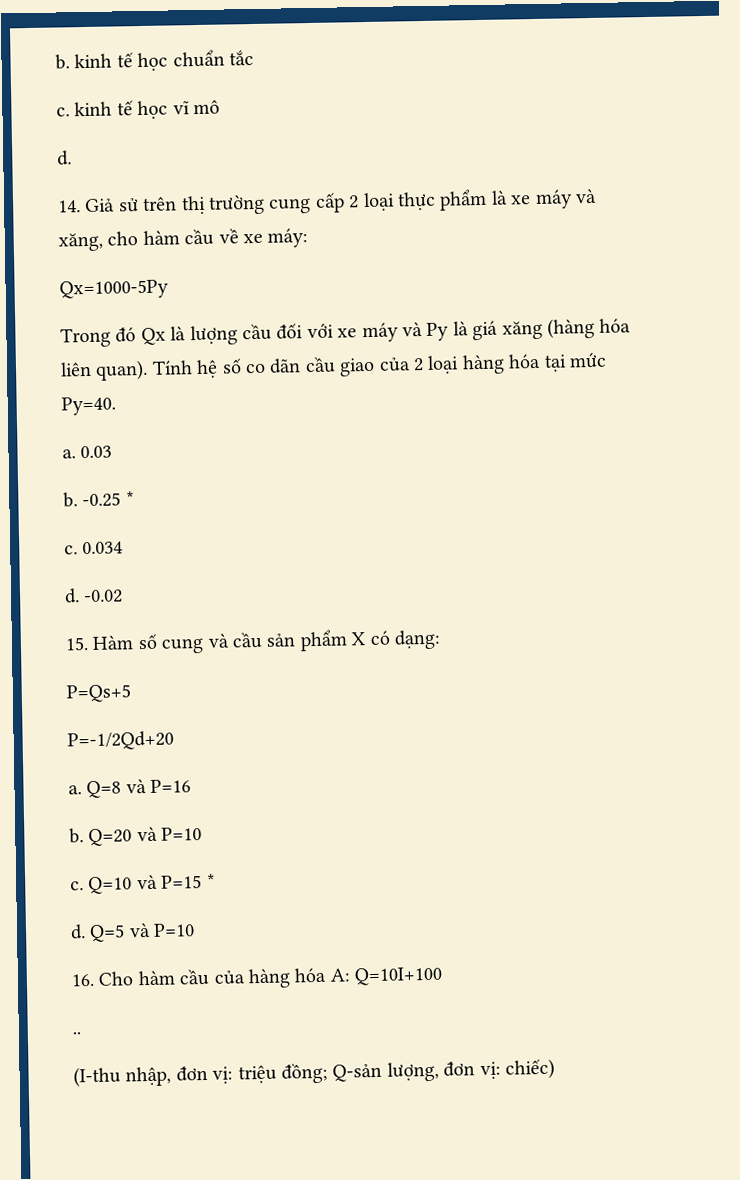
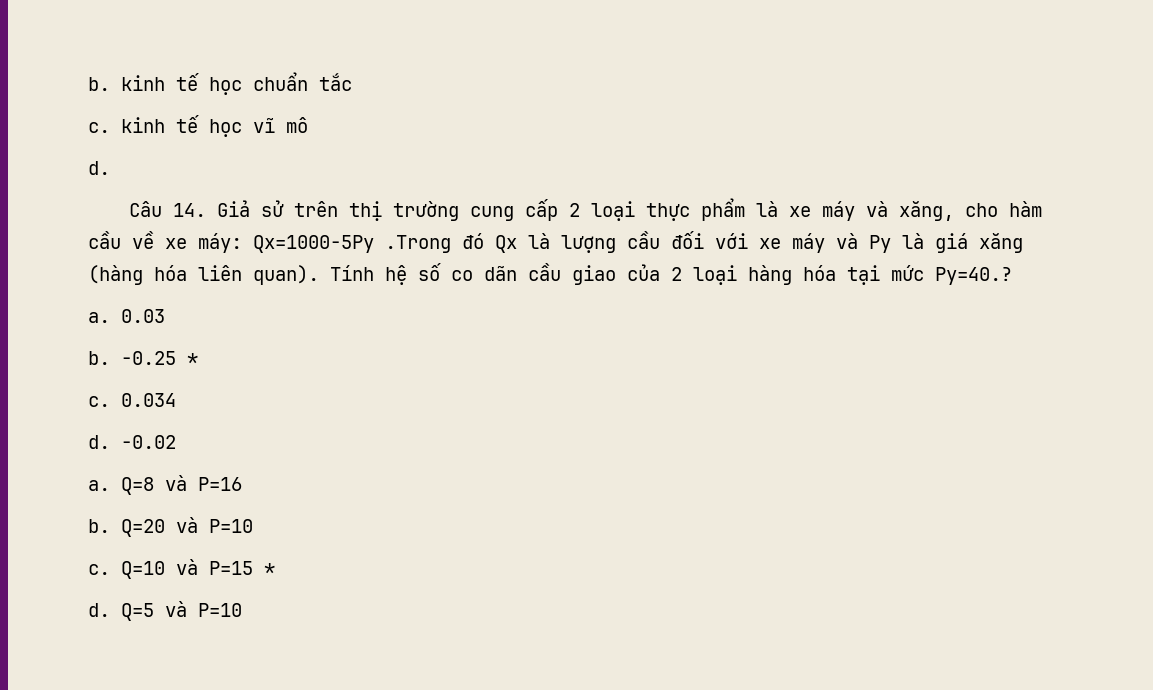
(72, 158) none -> [129,201,163,217] Câu
(309, 238) // -> (242, 243) none
[60,327,111,348] // Trong -> [385,235,451,253] .Trong
[61,396,116,416] Py=40. -> [935,267,1012,285] Py=40.?
[65,629,441,654] [66,684,131,703] [67,730,174,751] // 15. Hàm số cung và cầu sản phẩm X có dạng: // P=Qs+5 // P=-1/2Qd+20 -> (176, 442) none
[71,966,444,989] [72,1031,81,1035] [73,1058,555,1088] // 16. Cho hàm cầu của hàng hóa A: Q=10I+100 // .. // (I-thu nhập, đơn vị: triệu đồng; Q-sản lượng, đơn vị: chiếc) -> (242, 610) none

